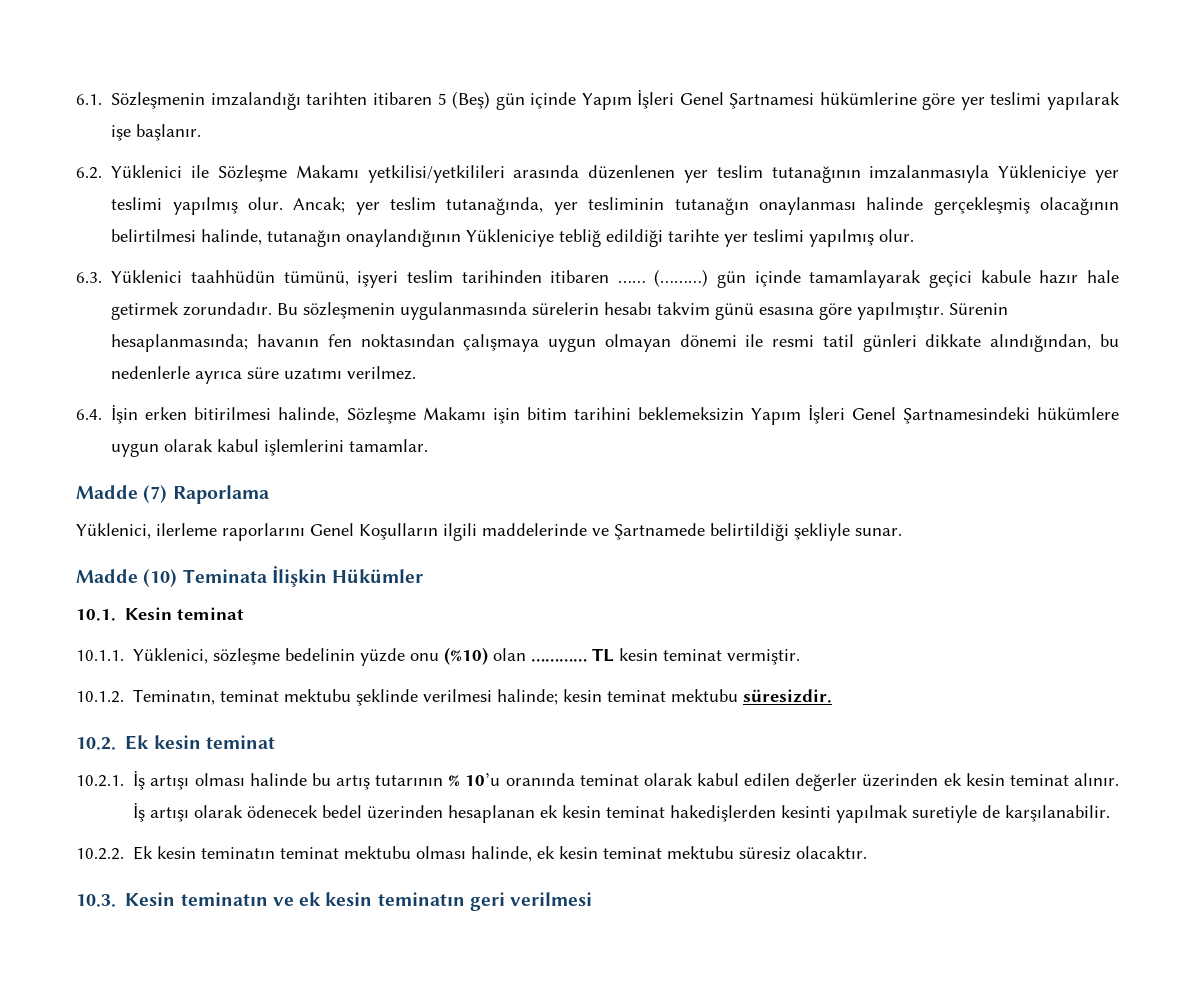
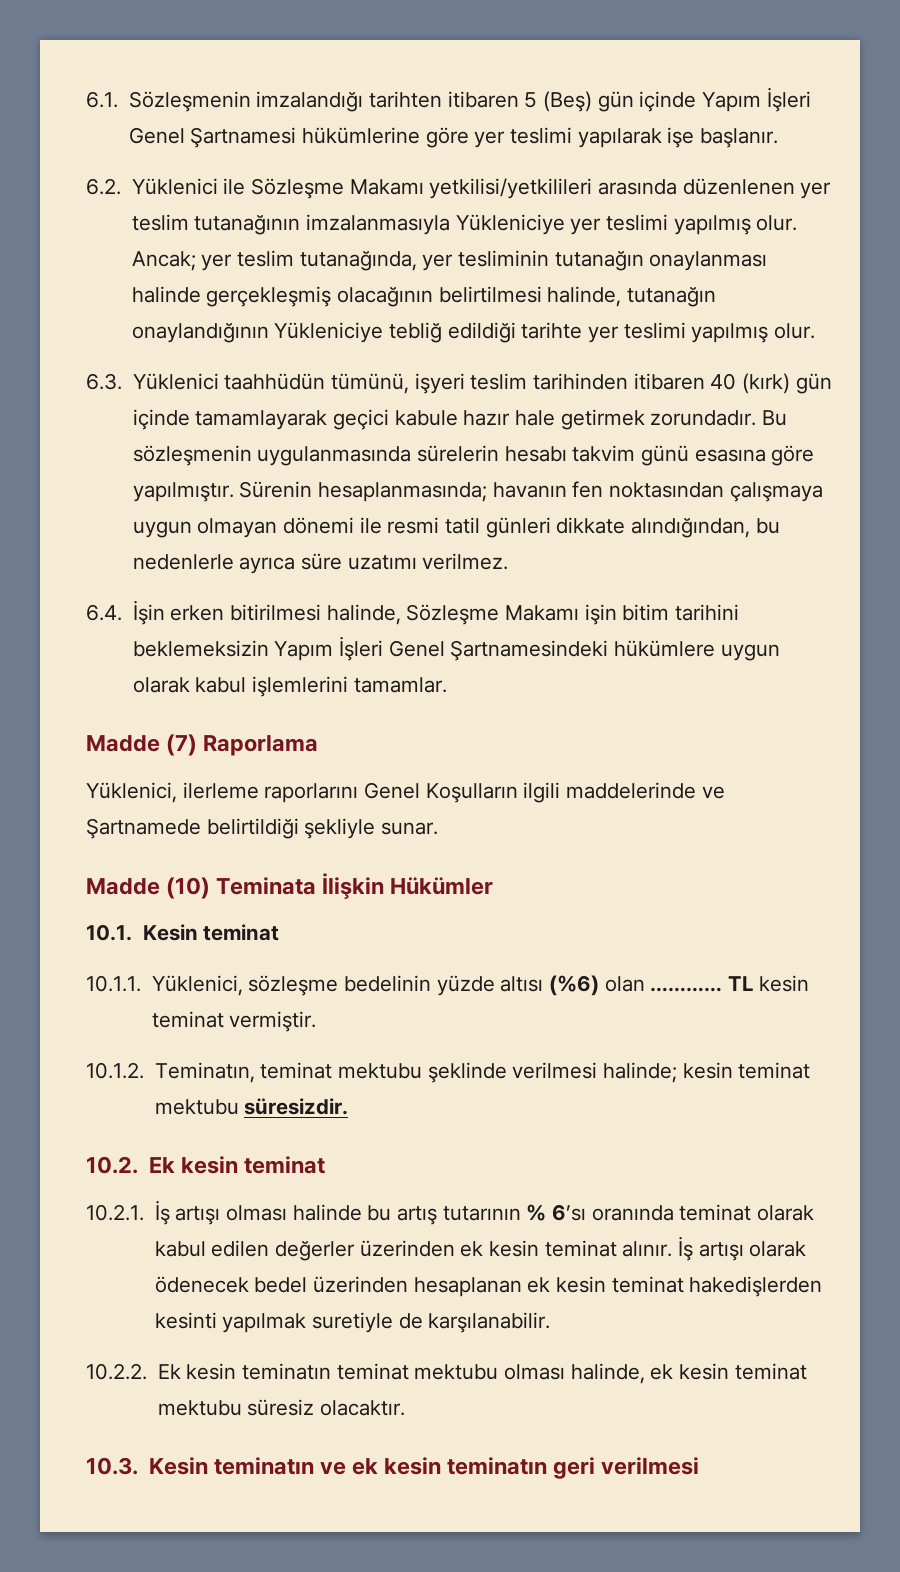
[617,269,709,287] …… (………) -> [710,373,790,394] 40 (kırk)
[410,647,489,665] onu (%10) -> [500,975,599,996] altısı (%6)
[465,773,501,786] 10’u -> [551,1204,586,1221] 6’sı

